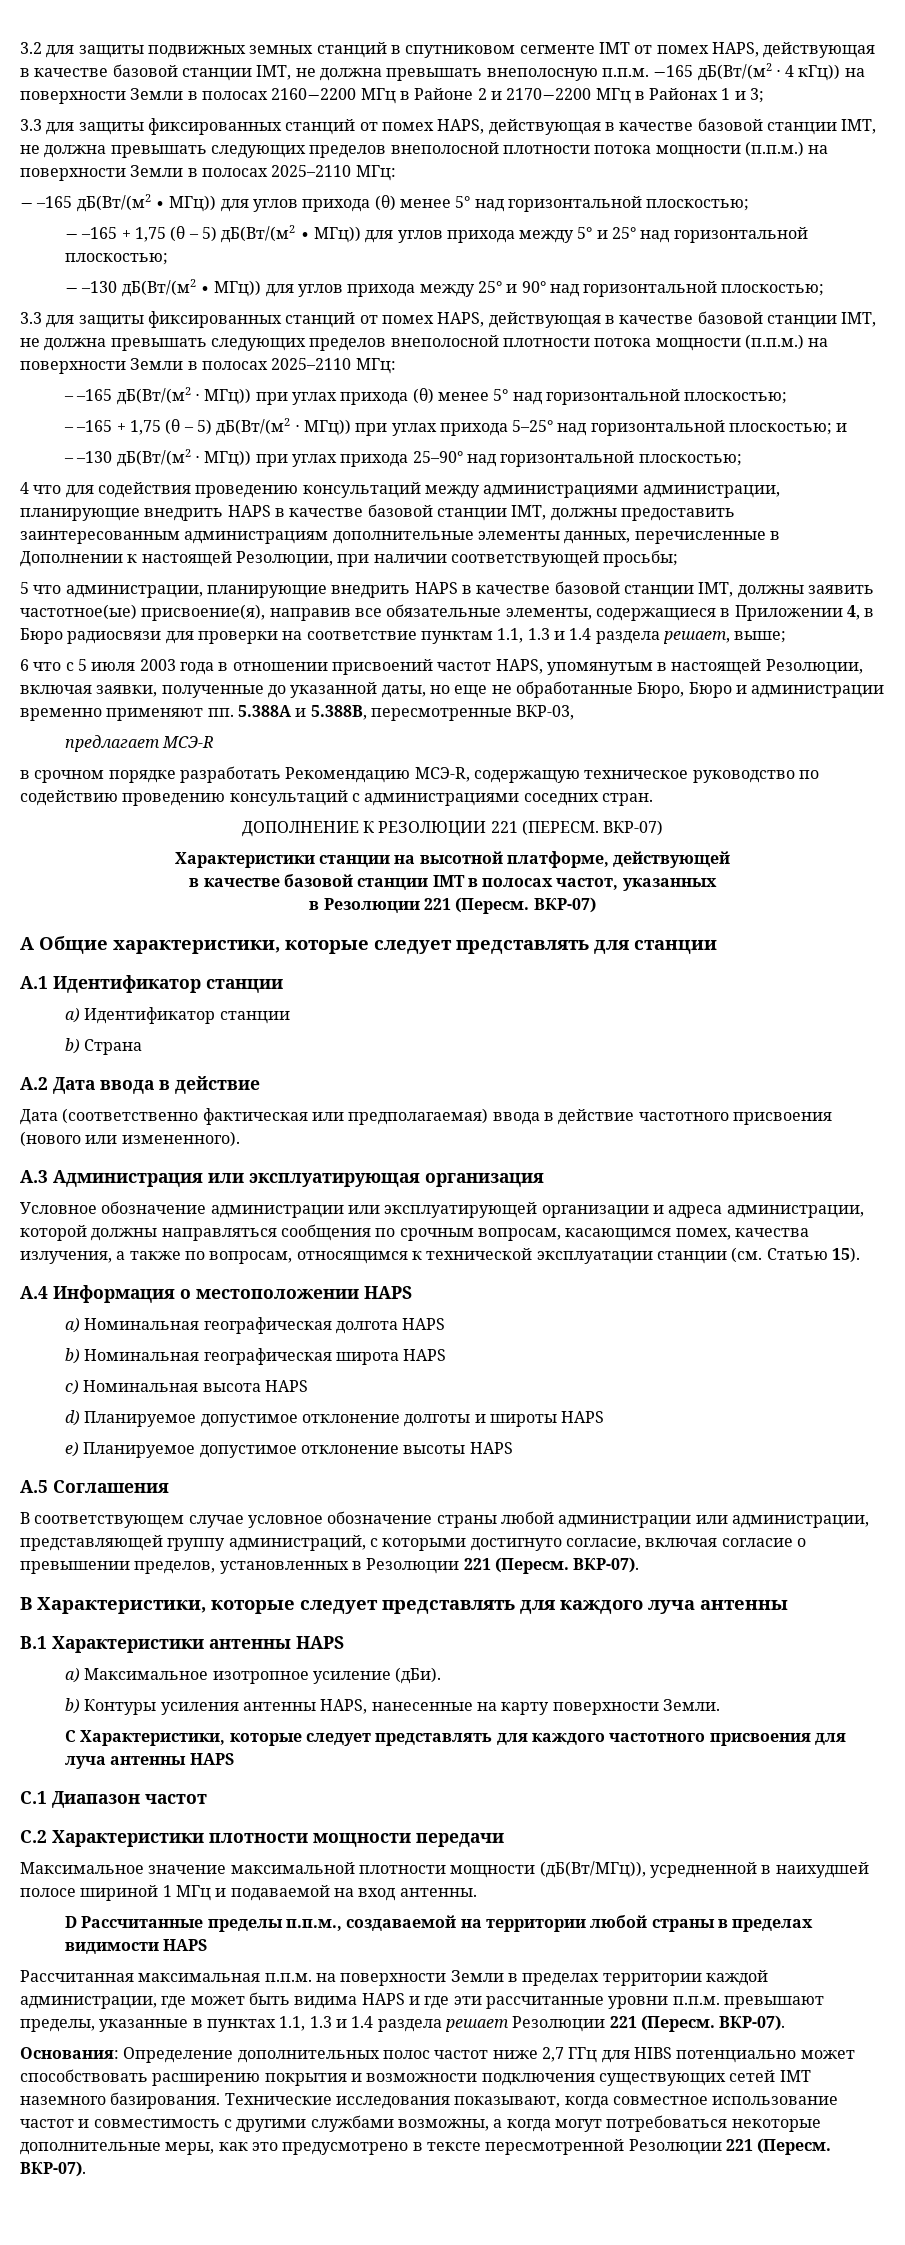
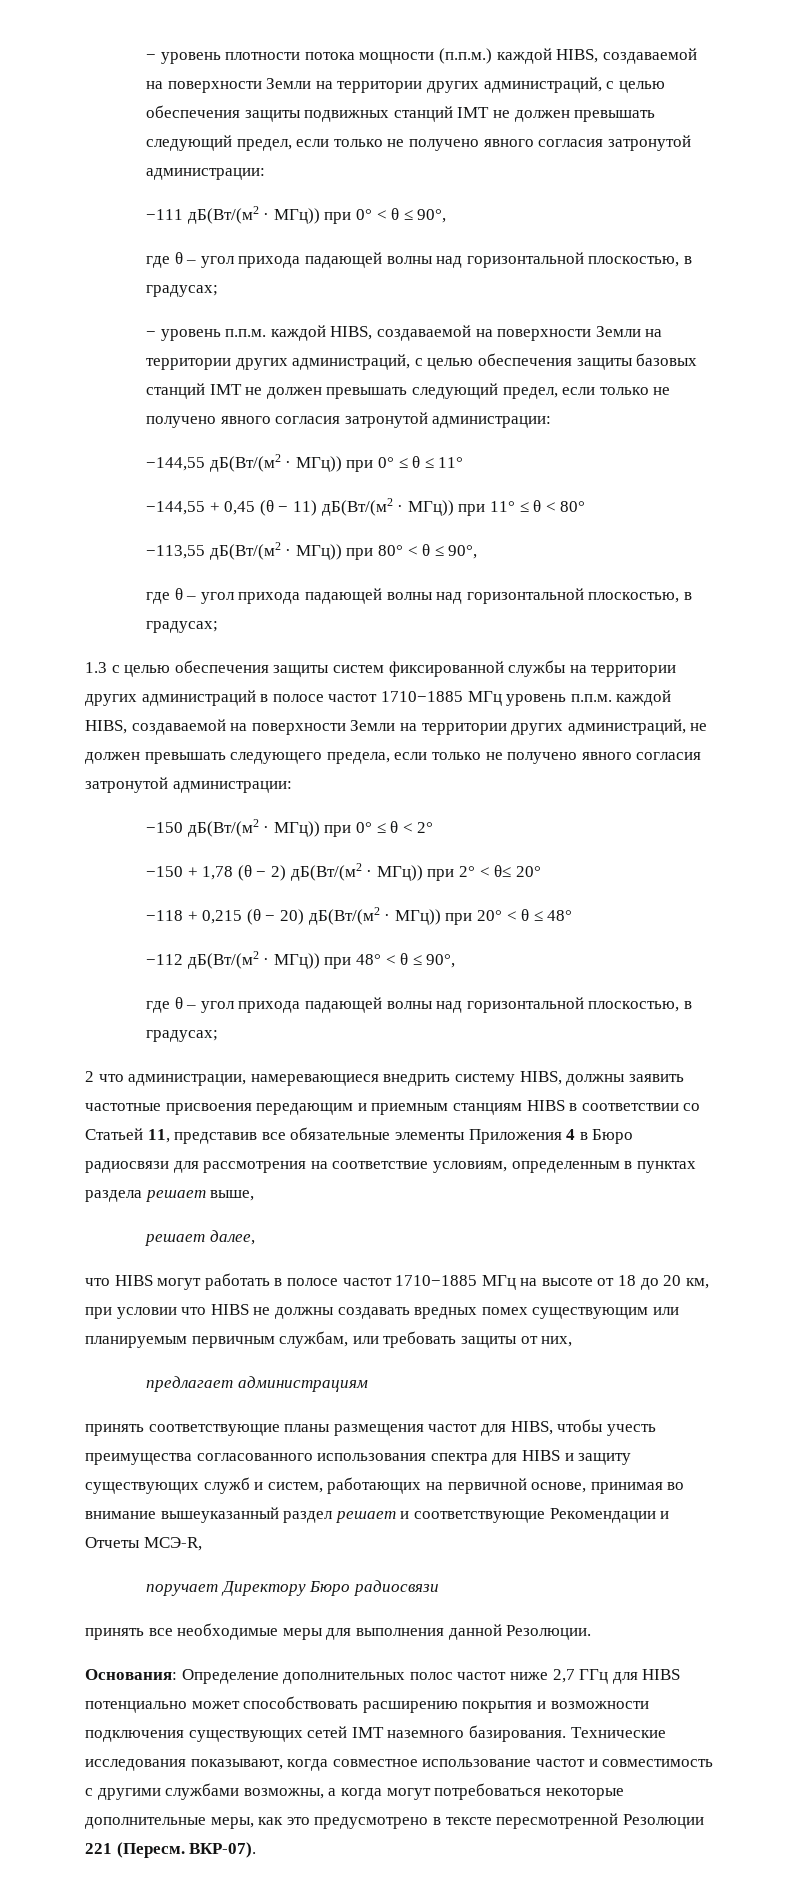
[20,42,876,58] [20,63,865,81] [20,88,765,104] [20,118,877,135] [20,141,829,158] [20,165,396,181] [20,194,750,212] [65,225,808,243] [65,253,169,265] [65,279,825,297] [20,311,877,328] [20,334,829,351] [20,358,396,374] [64,387,788,405] [64,418,848,436] [64,449,742,467] [20,482,780,498] [20,504,735,521] [20,531,780,544] [20,550,679,567] [20,581,874,598] [20,604,860,621] 3.2 для защиты подвижных земных станций в спутниковом сегменте IMT от помех HAPS, действующая в качестве базовой станции IMT, не должна превышать внеполосную п.п.м. −165 дБ(Вт/(м2 ⋅ 4 кГц)) на поверхности Земли в полосах 2160−2200 МГц в Районе 2 и 2170−2200 МГц в Районах 1 и 3; // 3.3 для защиты фиксированных станций от помех HAPS, действующая в качестве базовой станции IMT, не должна превышать следующих пределов внеполосной плотности потока мощности (п.п.м.) на поверхности Земли в полосах 2025–2110 МГц: // − –165 дБ(Вт/(м2 ∙ МГц)) для углов прихода (θ) менее 5° над горизонтальной плоскостью; // − –165 + 1,75 (θ – 5) дБ(Вт/(м2 ∙ МГц)) для углов прихода между 5° и 25° над горизонтальной плоскостью; // − –130 дБ(Вт/(м2 ∙ МГц)) для углов прихода между 25° и 90° над горизонтальной плоскостью; // 3.3 для защиты фиксированных станций от помех HAPS, действующая в качестве базовой станции IMT, не должна превышать следующих пределов внеполосной плотности потока мощности (п.п.м.) на поверхности Земли в полосах 2025–2110 МГц: // – –165 дБ(Вт/(м2 ⋅ МГц)) при углах прихода (θ) менее 5° над горизонтальной плоскостью; // – –165 + 1,75 (θ – 5) дБ(Вт/(м2 ⋅ МГц)) при углах прихода 5–25° над горизонтальной плоскостью; и // – –130 дБ(Вт/(м2 ⋅ МГц)) при углах прихода 25–90° над горизонтальной плоскостью; // 4 что для содействия проведению консультаций между администрациями администрации, планирующие внедрить HAPS в качестве базовой станции IMT, должны предоставить заинтересованным администрациям дополнительные элементы данных, перечисленные в Дополнении к настоящей Резолюции, при наличии соответствующей просьбы; // 5 что администрации, планирующие внедрить HAPS в качестве базовой станции IMT, должны заявить частотное(ые) присвоение(я), направив все обязательные элементы, содержащиеся в Приложении 4, -> [146,48,697,64] [146,77,665,93] [146,105,656,122] [146,135,691,151] [146,168,266,180] [146,206,447,224] [146,252,692,268] [146,285,219,297] [146,325,663,341] [146,353,698,370] [146,383,671,399] [146,412,552,428] [146,454,464,472] [146,498,586,516] [146,542,478,560] [146,588,692,604] [146,621,219,633] [85,660,677,677] [85,690,672,706] [85,719,708,735] [85,752,702,764] [85,777,292,793] [146,819,434,837] [146,863,541,881] [146,907,573,925] [146,951,456,969] [146,997,692,1013] [146,1030,219,1042] [85,1071,684,1086] [85,1100,701,1115] [85,1127,576,1144] − уровень плотности потока мощности (п.п.м.) каждой HIBS, создаваемой на поверхности Земли на территории других администраций, с целью обеспечения защиты подвижных станций IMT не должен превышать следующий предел, если только не получено явного согласия затронутой администрации: // −111 дБ(Вт/(м2 · МГц)) при 0° < θ ≤ 90°, // где θ – угол прихода падающей волны над горизонтальной плоскостью, в градусах; // − уровень п.п.м. каждой HIBS, создаваемой на поверхности Земли на территории других администраций, с целью обеспечения защиты базовых станций IMT не должен превышать следующий предел, если только не получено явного согласия затронутой администрации: // −144,55 дБ(Вт/(м2 · МГц)) при 0° ≤ θ ≤ 11° // −144,55 + 0,45 (θ − 11) дБ(Вт/(м2 · МГц)) при 11° ≤ θ < 80° // −113,55 дБ(Вт/(м2 · МГц)) при 80° < θ ≤ 90°, // где θ – угол прихода падающей волны над горизонтальной плоскостью, в градусах; // 1.3 с целью обеспечения защиты систем фиксированной службы на территории других администраций в полосе частот 1710−1885 МГц уровень п.п.м. каждой HIBS, создаваемой на поверхности Земли на территории других администраций, не должен превышать следующего предела, если только не получено явного согласия затронутой администрации: // −150 дБ(Вт/(м2 · МГц)) при 0° ≤ θ < 2° // −150 + 1,78 (θ − 2) дБ(Вт/(м2 · МГц)) при 2° < θ≤ 20° // −118 + 0,215 (θ − 20) дБ(Вт/(м2 · МГц)) при 20° < θ ≤ 48° // −112 дБ(Вт/(м2 · МГц)) при 48° < θ ≤ 90°, // где θ – угол прихода падающей волны над горизонтальной плоскостью, в градусах; // 2 что администрации, намеревающиеся внедрить систему HIBS, должны заявить частотные присвоения передающим и приемным станциям HIBS в соответствии со Статьей 11, представив все обязательные элементы Приложения 4
[197,631,278,644] проверки -> [203,1161,307,1173] рассмотрения
[420,628,787,644] [20,659,863,675] [20,681,885,698] [20,705,575,721] [65,735,215,752] [20,766,819,783] [20,790,653,806] [241,820,664,837] [174,851,731,868] [189,874,717,891] [309,897,596,914] [20,936,717,954] [20,975,283,993] [65,1007,290,1024] [65,1038,143,1055] [20,1076,260,1094] [20,1108,832,1125] [20,1131,240,1147] [20,1170,544,1187] [20,1201,864,1218] [20,1224,809,1241] [20,1247,860,1264] [20,1285,412,1303] [65,1317,446,1334] [65,1348,447,1365] [65,1379,308,1395] [65,1410,605,1427] [65,1441,513,1458] [20,1480,169,1493] [20,1511,869,1528] [20,1535,806,1551] [20,1557,640,1574] [20,1597,788,1614] [20,1636,344,1653] [65,1667,442,1684] [65,1698,720,1715] [65,1730,846,1746] [65,1753,234,1769] [20,1791,207,1808] [20,1830,504,1847] [20,1861,869,1878] [20,1885,477,1901] [65,1915,814,1932] [65,1939,208,1954] [20,1970,768,1986] [20,1992,824,2009] [20,2015,786,2032] пунктам 1.1, 1.3 и 1.4 раздела решает, выше; // 6 что с 5 июля 2003 года в отношении присвоений частот HAPS, упомянутым в настоящей Резолюции, включая заявки, полученные до указанной даты, но еще не обработанные Бюро, Бюро и администрации временно применяют пп. 5.388А и 5.388В, пересмотренные ВКР-03, // предлагает МСЭ-R // в срочном порядке разработать Рекомендацию МСЭ-R, содержащую техническое руководство по содействию проведению консультаций с администрациями соседних стран. // ДОПОЛНЕНИЕ К РЕЗОЛЮЦИИ 221 (ПЕРЕСМ. ВКР-07) // Характеристики станции на высотной платформе, действующей // в качестве базовой станции IMT в полосах частот, указанных // в Резолюции 221 (Пересм. ВКР-07) // А Общие характеристики, которые следует представлять для станции // А.1 Идентификатор станции // а) Идентификатор станции // b) Страна // А.2 Дата ввода в действие // Дата (соответственно фактическая или предполагаемая) ввода в действие частотного присвоения (нового или измененного). // А.3 Администрация или эксплуатирующая организация // Условное обозначение администрации или эксплуатирующей организации и адреса администрации, которой должны направляться сообщения по срочным вопросам, касающимся помех, качества излучения, а также по вопросам, относящимся к технической эксплуатации станции (см. Статью 15). // А.4 Информация о местоположении HAPS // а) Номинальная географическая долгота HAPS // b) Номинальная географическая широта HAPS // c) Номинальная высота HAPS // d) Планируемое допустимое отклонение долготы и широты HAPS // e) Планируемое допустимое отклонение высоты HAPS // А.5 Соглашения // В соответствующем случае условное обозначение страны любой администрации или администрации, представляющей группу администраций, с которыми достигнуто согласие, включая согласие о превышении пределов, установленных в Резолюции 221 (Пересм. ВКР-07). // В Характеристики, которые следует представлять для каждого луча антенны // В.1 Характеристики антенны HAPS // a) Максимальное изотропное усиление (дБи). // b) Контуры усиления антенны HAPS, нанесенные на карту поверхности Земли. // С Характеристики, которые следует представлять для каждого частотного присвоения для луча антенны HAPS // С.1 Диапазон частот // С.2 Характеристики плотности мощности передачи // Максимальное значение максимальной плотности мощности (дБ(Вт/МГц)), усредненной в наихудшей полосе шириной 1 МГц и подаваемой на вход антенны. // D Рассчитанные пределы п.п.м., создаваемой на территории любой страны в пределах видимости HAPS // Рассчитанная максимальная п.п.м. на поверхности Земли в пределах территории каждой администрации, где может быть видима HAPS и где эти рассчитанные уровни п.п.м. превышают пределы, указанные в пунктах 1.1, 1.3 и 1.4 раздела решает Резолюции 221 (Пересм. ВКР-07). -> [432,1161,696,1173] [85,1190,255,1202] [145,1230,255,1246] [85,1273,709,1290] [85,1304,679,1319] [85,1331,573,1348] [146,1376,368,1392] [85,1419,656,1436] [85,1450,632,1465] [85,1477,685,1494] [85,1507,670,1523] [85,1537,202,1551] [146,1580,439,1596] [85,1623,592,1640] условиям, определенным в пунктах раздела решает выше, // решает далее, // что HIBS могут работать в полосе частот 1710−1885 МГц на высоте от 18 до 20 км, при условии что HIBS не должны создавать вредных помех существующим или планируемым первичным службам, или требовать защиты от них, // предлагает администрациям // принять соответствующие планы размещения частот для HIBS, чтобы учесть преимущества согласованного использования спектра для HIBS и защиту существующих служб и систем, работающих на первичной основе, принимая во внимание вышеуказанный раздел решает и соответствующие Рекомендации и Отчеты МСЭ-R, // поручает Директору Бюро радиосвязи // принять все необходимые меры для выполнения данной Резолюции.

